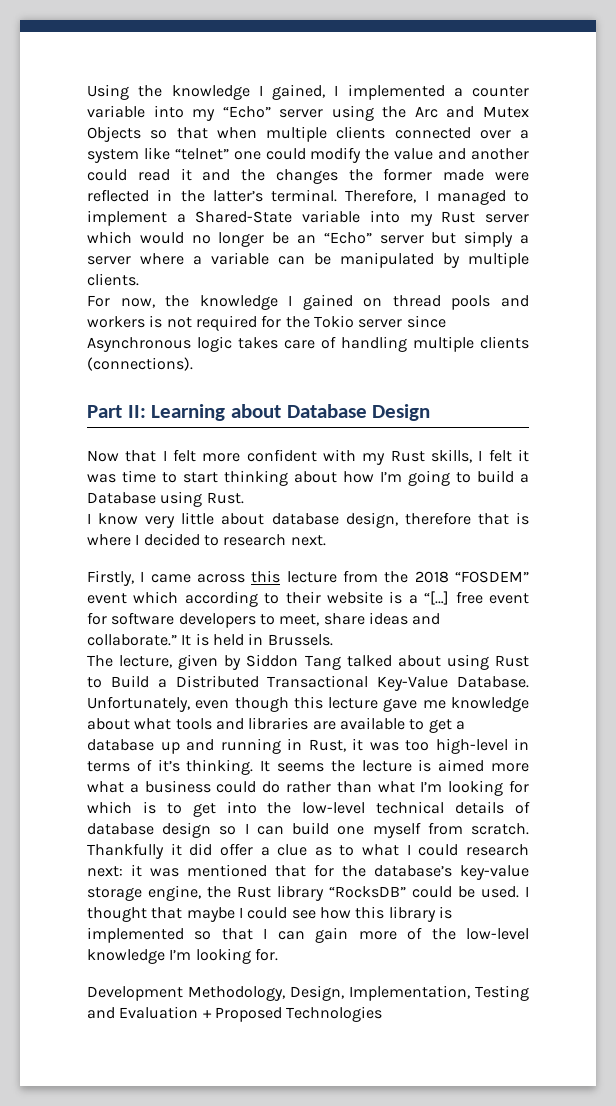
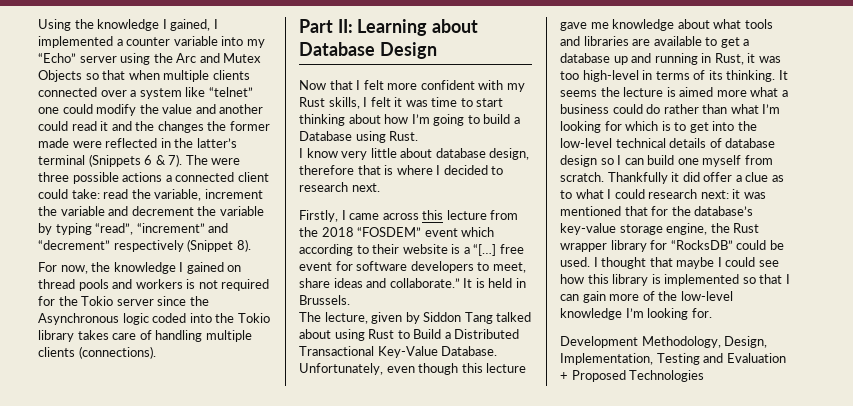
[271,189,529,205] [87,210,529,226] [87,231,530,247] [87,252,529,268] [87,273,139,286] terminal. Therefore, I managed to implement a Shared-State variable into my Rust server which would no longer be an “Echo” server but simply a server where a variable can be manipulated by multiple clients. -> [38,154,241,167] [38,172,269,184] [38,189,263,201] [38,206,264,216] [38,223,229,235] [38,239,251,252] terminal (Snippets 6 & 7). The were three possible actions a connected client could take: read the variable, increment the variable and decrement the variable by typing “read”, “increment” and “decrement” respectively (Snippet 8).
(446, 321) none -> [189,296,209,306] the
(232, 344) none -> [152,313,270,323] [38,330,74,342] coded into the Tokio library
[157,759,180,772] it’s -> [708,70,723,80] its
[277,885,324,901] library -> [560,240,668,252] wrapper library for

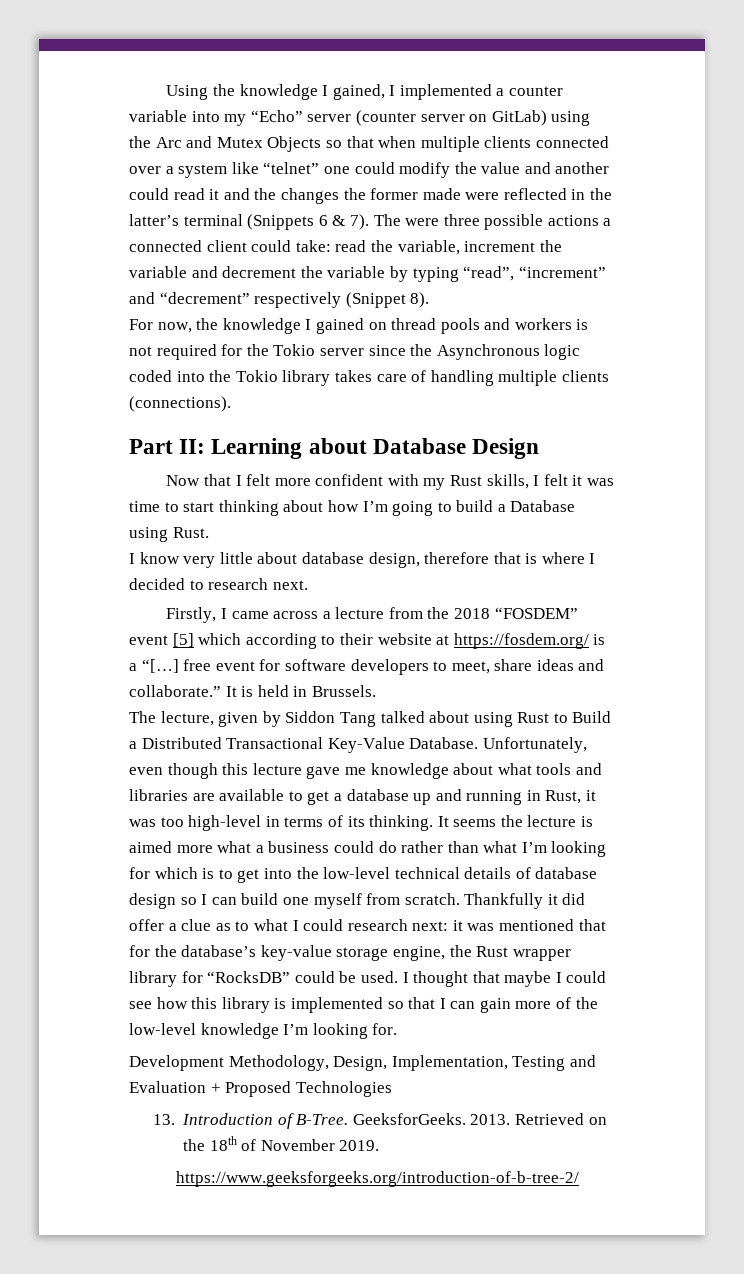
(117, 59) none -> [355,110,547,126] (counter server on GitLab)
[422,210,444,220] this -> [322,611,331,619] a
(458, 232) none -> [172,633,194,647] [5]
(448, 249) none -> [436,633,589,649] at https://fosdem.org/
(705, 376) none -> [152,1113,607,1129] [183,1136,380,1151] [176,1171,580,1187] // 13. Introduction of B-Tree. GeeksforGeeks. 2013. Retrieved on the 18th of November 2019. // https://www.geeksforgeeks.org/introduction-of-b-tree-2/

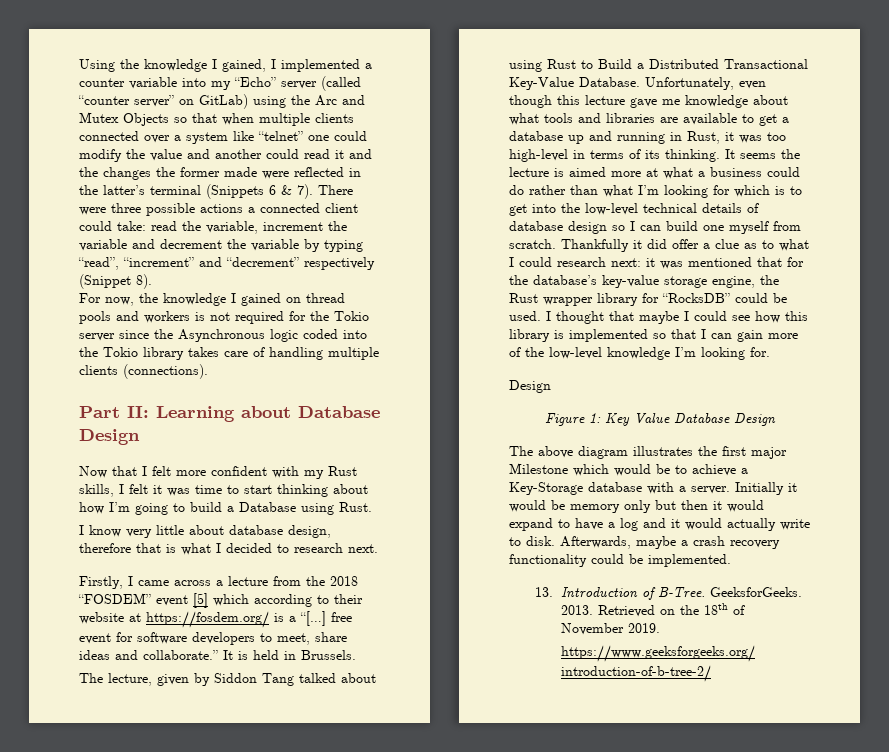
[355,110,465,126] (counter server -> [321,76,361,91] [78,95,174,107] (called “counter server”
[373,214,401,226] The -> [318,185,353,195] There
[541,552,585,564] where -> [181,543,211,555] what
(213, 849) none -> [646,168,658,177] at
[129,1055,596,1071] [129,1081,392,1097] Development Methodology, Design, Implementation, Testing and Evaluation + Proposed Technologies -> [509,380,551,393] [544,413,776,426] [509,446,787,459] [509,463,748,476] [509,482,797,495] [509,500,764,513] [509,518,810,531] [509,536,780,549] [509,554,731,567] Design // Figure 1: Key Value Database Design // The above diagram illustrates the first major Milestone which would be to achieve a Key-Storage database with a server. Initially it would be memory only but then it would expand to have a log and it would actually write to disk. Afterwards, maybe a crash recovery functionality could be implemented.

